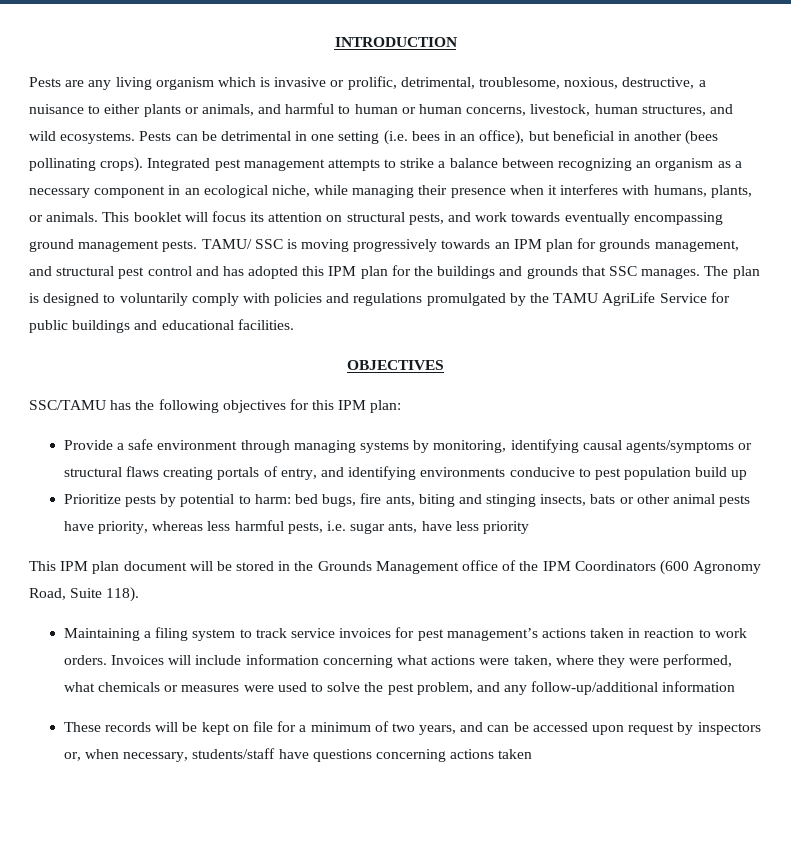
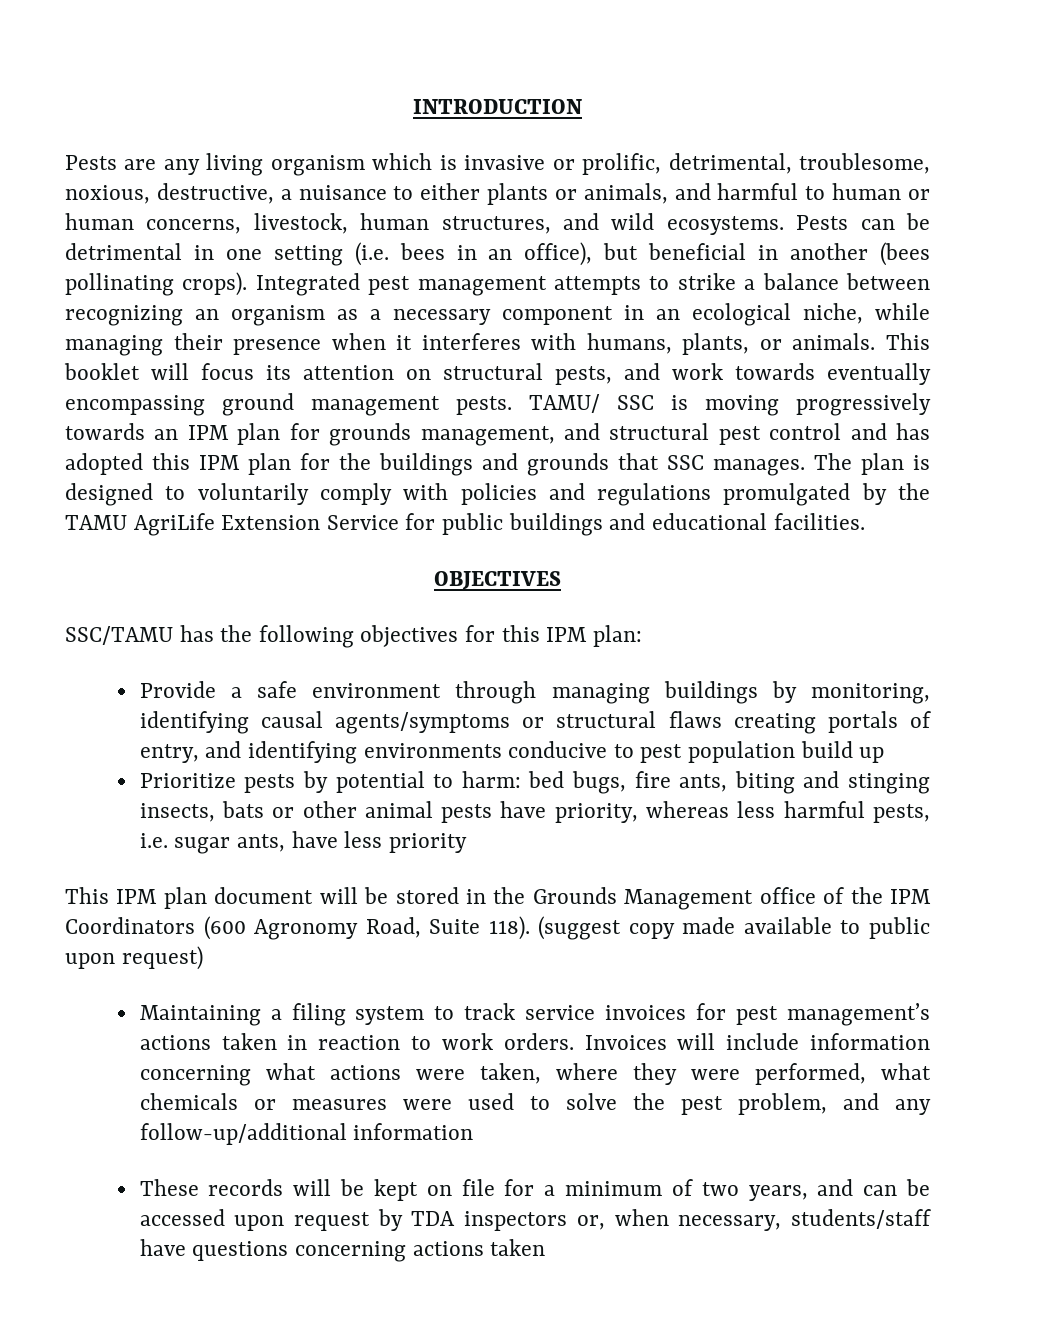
(656, 299) none -> [221,515,321,530] Extension
[360,441,410,453] systems -> [663,681,758,704] buildings
(140, 594) none -> [538,916,930,940] [65,946,203,970] (suggest copy made available to public upon request)
(694, 728) none -> [411,1211,456,1226] TDA

